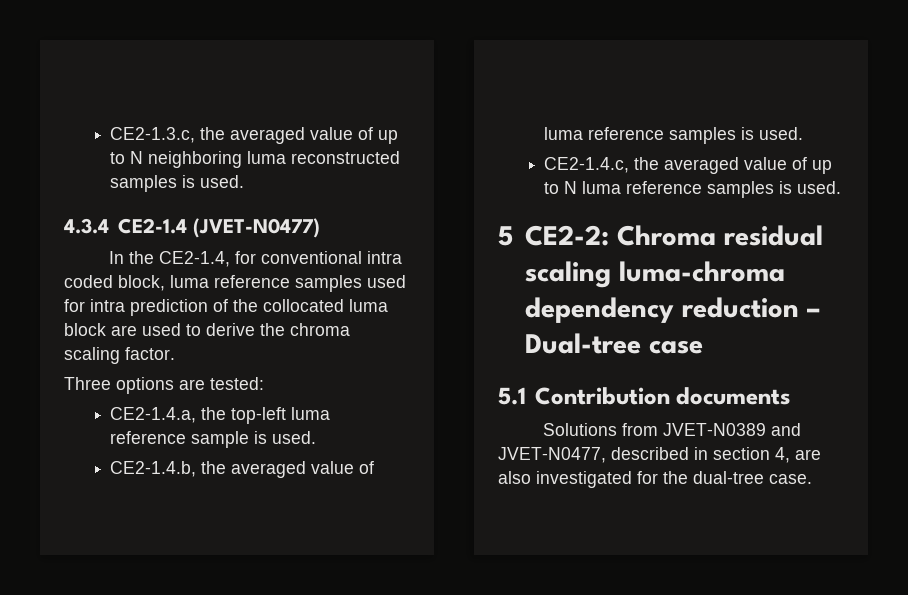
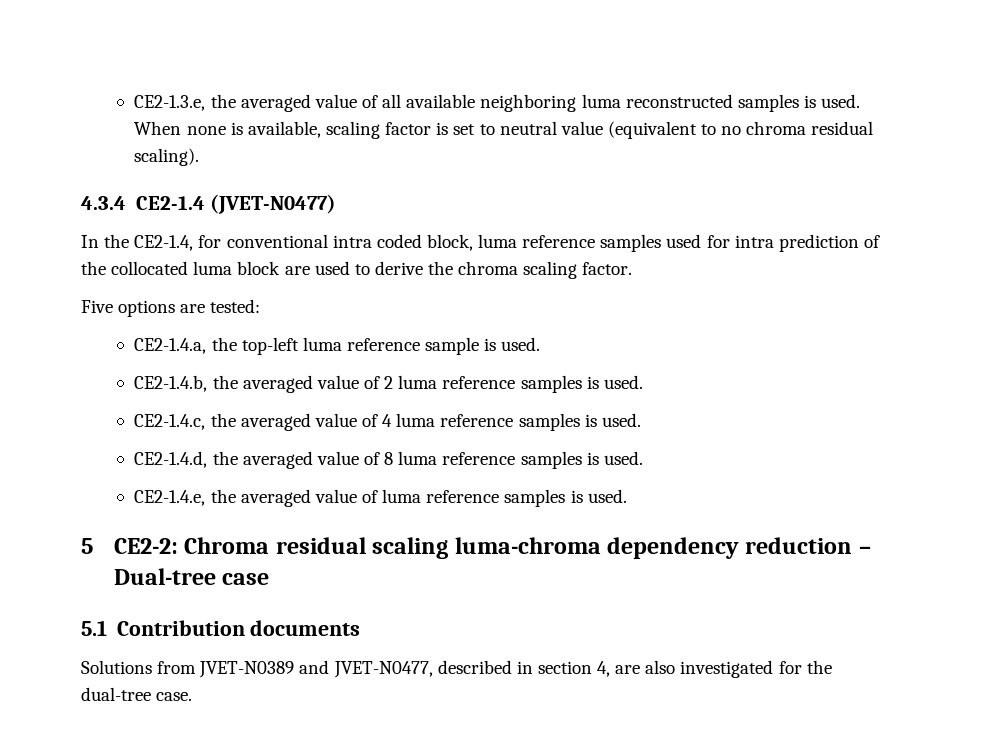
[110,127,399,144] [110,151,144,164] CE2-1.3.c, the averaged value of up to N -> [134,94,476,112] CE2-1.3.e, the averaged value of all available
(245, 181) none -> [134,121,874,139] [134,148,200,166] When none is available, scaling factor is set to neutral value (equivalent to no chroma residual scaling).
[64,377,111,390] Three -> [81,300,113,313] Five
(375, 467) none -> [384,376,394,389] 2
[812,160,833,174] [544,181,578,194] up to N -> [382,413,641,431] [134,451,643,469] [134,489,378,507] 4 luma reference samples is used. // CE2-1.4.d, the averaged value of 8 luma reference samples is used. // CE2-1.4.e, the averaged value of

